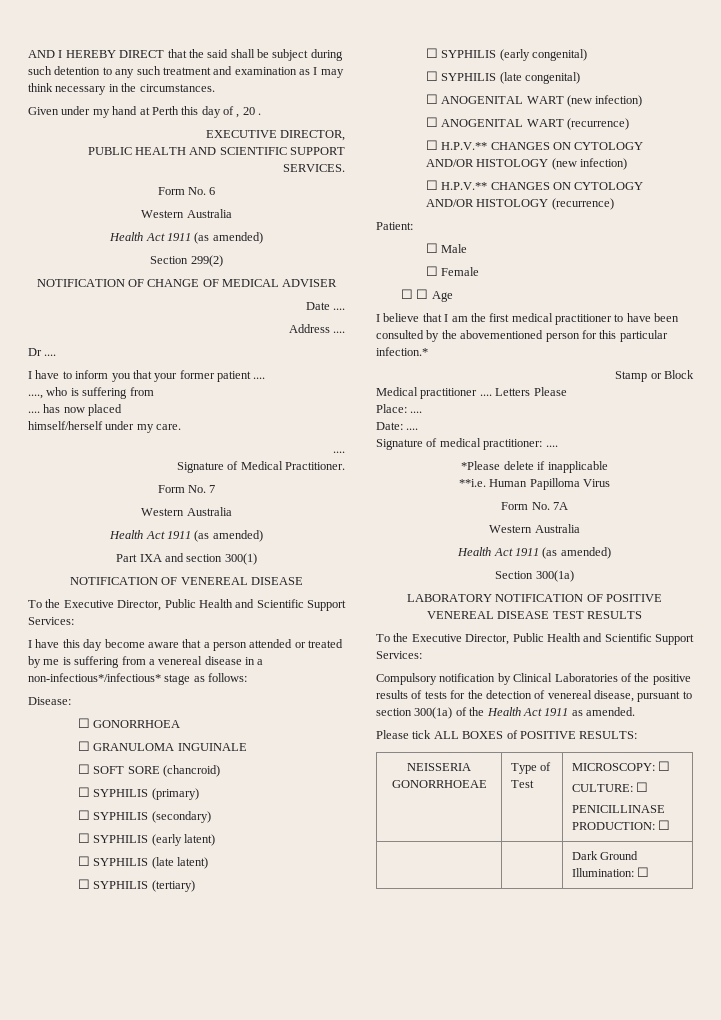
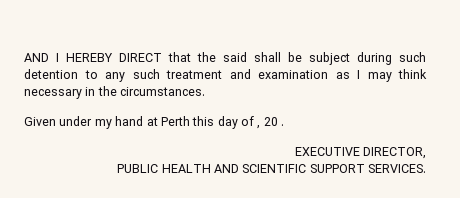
[157,187,216,195] [141,209,232,218] [109,232,263,244] [150,255,223,267] [36,279,338,287] [305,302,345,310] [288,324,345,333] [28,348,57,356] [28,370,266,382] [28,387,154,399] [28,404,123,416] [28,421,182,433] [333,451,345,453] [176,461,345,473] [157,485,216,493] [141,507,232,516] [109,530,263,542] [116,553,257,565] [69,577,304,585] [28,599,346,611] [28,617,74,625] [28,639,344,651] [28,656,264,668] [28,673,248,685] [28,697,71,705] [77,718,181,728] [77,741,247,751] [77,764,220,777] [77,787,199,800] [77,810,211,823] [77,833,215,846] [77,856,208,869] [77,879,195,892] [425,48,587,61] [425,71,580,84] [425,94,643,107] [425,117,629,130] [425,140,644,150] [425,158,627,170] [425,180,644,190] [425,198,614,210] [376,222,413,230] [425,243,468,253] [425,266,480,276] [400,289,453,302] [376,313,680,325] [376,330,668,342] [376,347,428,356] [615,370,694,382] [376,387,567,399] [376,404,423,413] [376,422,419,430] [376,438,558,450] [461,461,608,473] [458,478,611,490] [501,502,568,510] [489,524,580,533] [457,547,611,559] [495,570,574,582] [406,594,663,602] [426,611,643,619] [376,633,694,645] [376,651,422,659] [376,673,691,685] [376,690,692,702] [376,707,635,719] [376,730,638,739] [407,763,471,771] [391,780,487,788] [510,762,552,774] [510,780,534,788] [571,761,671,771] [571,782,649,792] [571,805,665,813] [571,820,671,830] [571,851,639,860] [571,867,650,877] // Form No. 6 // Western Australia // Health Act 1911 (as amended) // Section 299(2) // NOTIFICATION OF CHANGE OF MEDICAL ADVISER // Date .... // Address .... // Dr .... // I have to inform you that your former patient .... // ...., who is suffering from // .... has now placed // himself/herself under my care. // .... // Signature of Medical Practitioner. // Form No. 7 // Western Australia // Health Act 1911 (as amended) // Part IXA and section 300(1) // NOTIFICATION OF VENEREAL DISEASE // To the Executive Director, Public Health and Scientific Support Services: // I have this day become aware that a person attended or treated by me is suffering from a venereal disease in a non-infectious*/infectious* stage as follows: // Disease: // ☐ GONORRHOEA // ☐ GRANULOMA INGUINALE // ☐ SOFT SORE (chancroid) // ☐ SYPHILIS (primary) // ☐ SYPHILIS (secondary) // ☐ SYPHILIS (early latent) // ☐ SYPHILIS (late latent) // ☐ SYPHILIS (tertiary) // ☐ SYPHILIS (early congenital) // ☐ SYPHILIS (late congenital) // ☐ ANOGENITAL WART (new infection) // ☐ ANOGENITAL WART (recurrence) // ☐ H.P.V.** CHANGES ON CYTOLOGY AND/OR HISTOLOGY (new infection) // ☐ H.P.V.** CHANGES ON CYTOLOGY AND/OR HISTOLOGY (recurrence) // Patient: // ☐ Male // ☐ Female // ☐ ☐ Age // I believe that I am the first medical practitioner to have been consulted by the abovementioned person for this particular infection.* // Stamp or Block // Medical practitioner .... Letters Please // Place: .... // Date: .... // Signature of medical practitioner: .... // *Please delete if inapplicable // **i.e. Human Papilloma Virus // Form No. 7A // Western Australia // Health Act 1911 (as amended) // Section 300(1a) // LABORATORY NOTIFICATION OF POSITIVE VENEREAL DISEASE TEST RESULTS // To the Executive Director, Public Health and Scientific Support Services: // Compulsory notification by Clinical Laboratories of the positive results of tests for the detection of venereal disease, pursuant to section 300(1a) of the Health Act 1911 as amended. // Please tick ALL BOXES of POSITIVE RESULTS: // NEISSERIA GONORRHOEAE | Type of Test | MICROSCOPY: ☐ // CULTURE: ☐ // PENICILLINASE PRODUCTION: ☐ // | | Dark Ground Illumination: ☐ -> (426, 168) none

